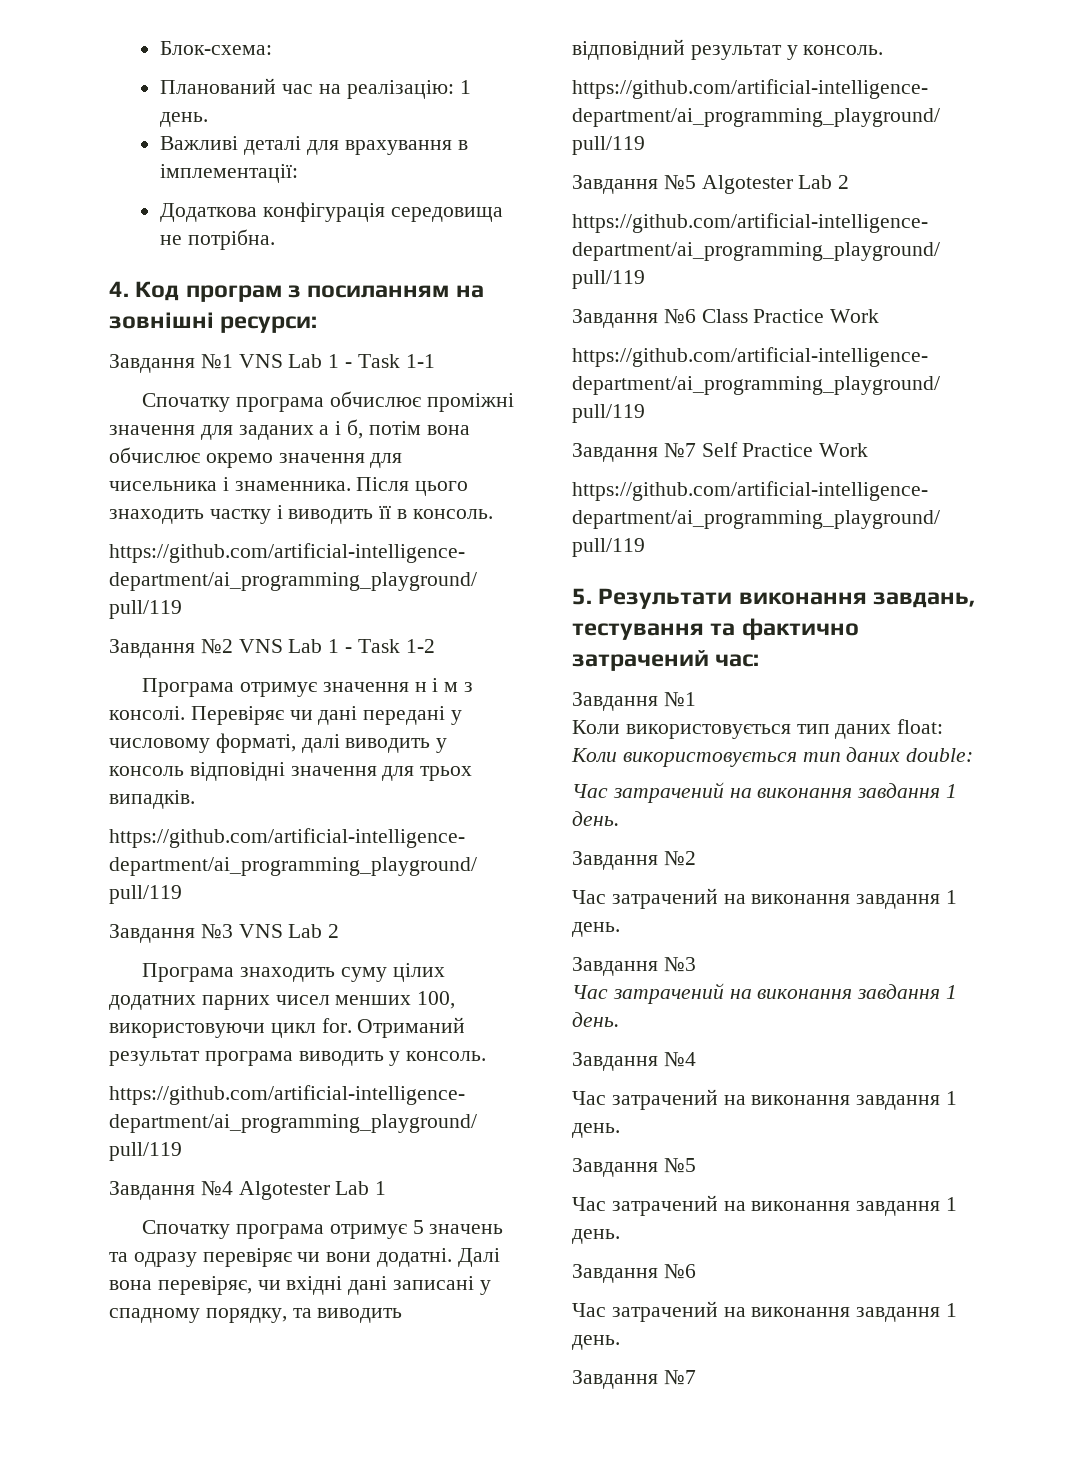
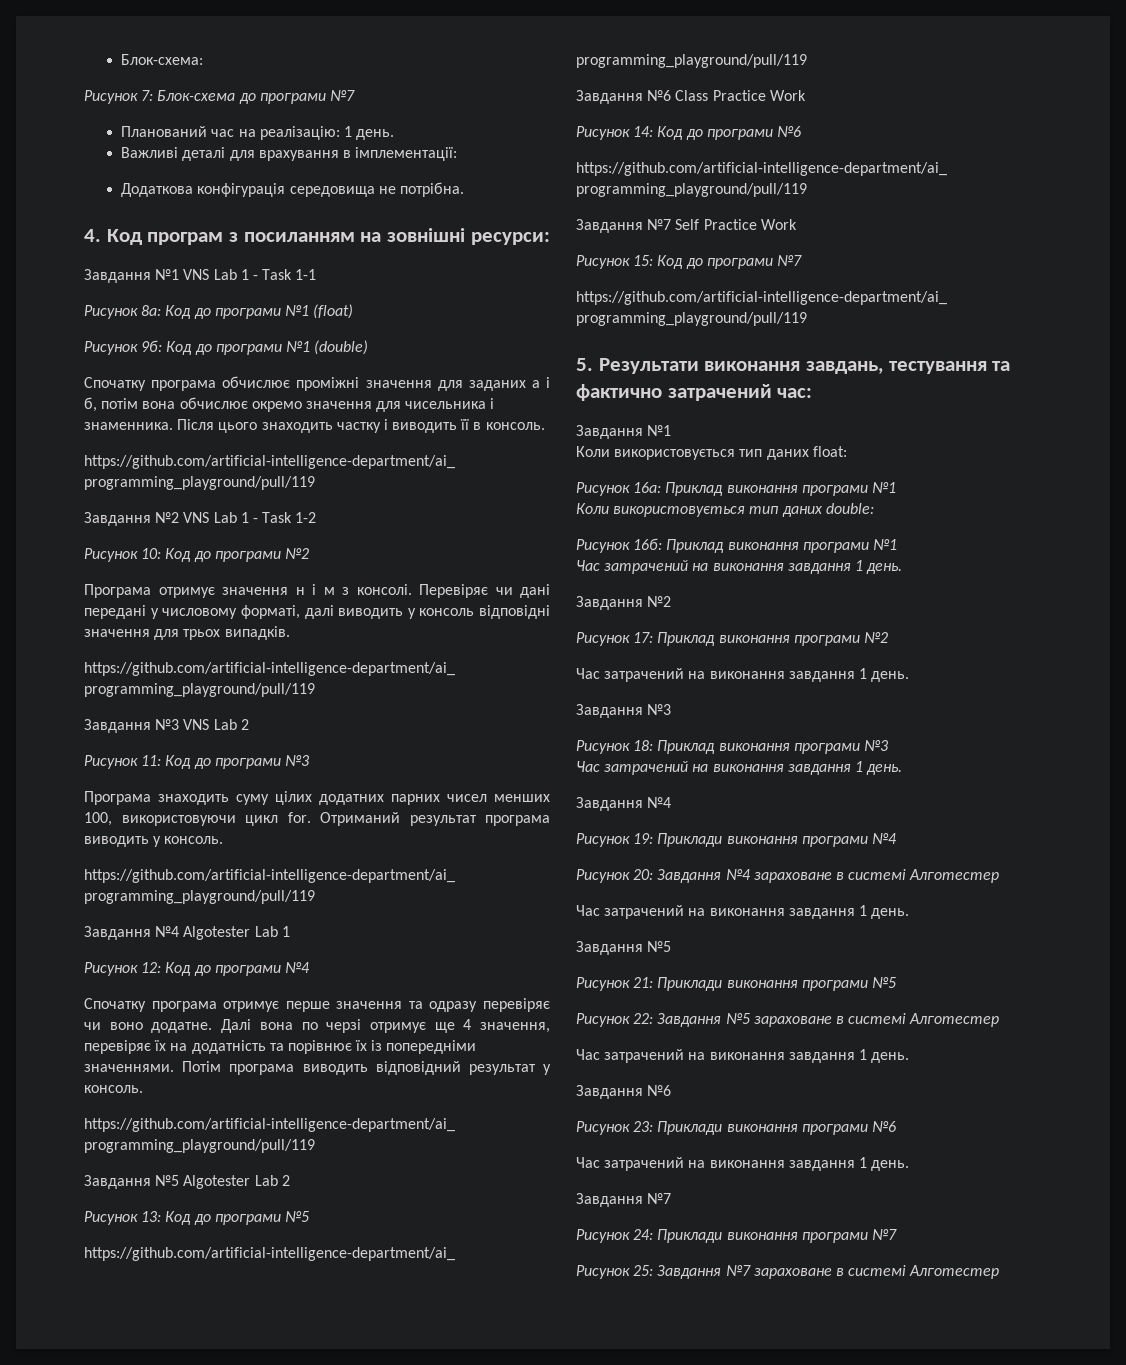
(273, 48) none -> [84,90,355,104] // Рисунок 7: Блок-схема до програми №7
(435, 361) none -> [84,304,354,319] [84,340,369,355] // Рисунок 8a: Код до програми №1 (float) // Рисунок 9б: Код до програми №1 (double)
(435, 646) none -> [84,548,309,562] // Рисунок 10: Код до програми №2
(340, 931) none -> [84,755,309,769] // Рисунок 11: Код до програми №3
(387, 1188) none -> [84,962,310,976] // Рисунок 12: Код до програми №4
[412,1220,504,1234] 5 значень -> [285,1001,403,1012] перше значення
[326,1248,500,1267] [109,1276,491,1295] [109,1308,312,1323] вони додатні. Далі вона перевіряє, чи вхідні дані записані у спадному порядку, та -> [109,1019,550,1033] [84,1040,477,1054] [84,1061,295,1075] воно додатне. Далі вона по черзі отримує ще 4 значення, перевіряє їх на додатність та порівнює їх із попередніми значеннями. Потім програма
(850, 182) none -> [84,1211,309,1225] // Рисунок 13: Код до програми №5
(880, 316) none -> [576,126,801,140] // Рисунок 14: Код до програми №6
(869, 450) none -> [576,255,802,269] // Рисунок 15: Код до програми №7
(944, 726) none -> [576,482,896,496] // Рисунок 16а: Приклад виконання програми №1
(974, 755) none -> [576,538,897,553] // Рисунок 16б: Приклад виконання програми №1
(696, 858) none -> [576,632,888,646] // Рисунок 17: Приклад виконання програми №2
(696, 964) none -> [576,740,888,754] // Рисунок 18: Приклад виконання програми №3
(696, 1059) none -> [576,833,897,847] [576,869,1000,883] // Рисунок 19: Приклади виконання програми №4 // Рисунок 20: Завдання №4 зараховане в системі Алготестер
(696, 1165) none -> [576,977,896,991] [576,1013,1000,1027] // Рисунок 21: Приклади виконання програми №5 // Рисунок 22: Завдання №5 зараховане в системі Алготестер
(696, 1271) none -> [576,1121,896,1135] // Рисунок 23: Приклади виконання програми №6
(696, 1377) none -> [576,1229,897,1243] [576,1265,1000,1279] // Рисунок 24: Приклади виконання програми №7 // Рисунок 25: Завдання №7 зараховане в системі Алготестер

